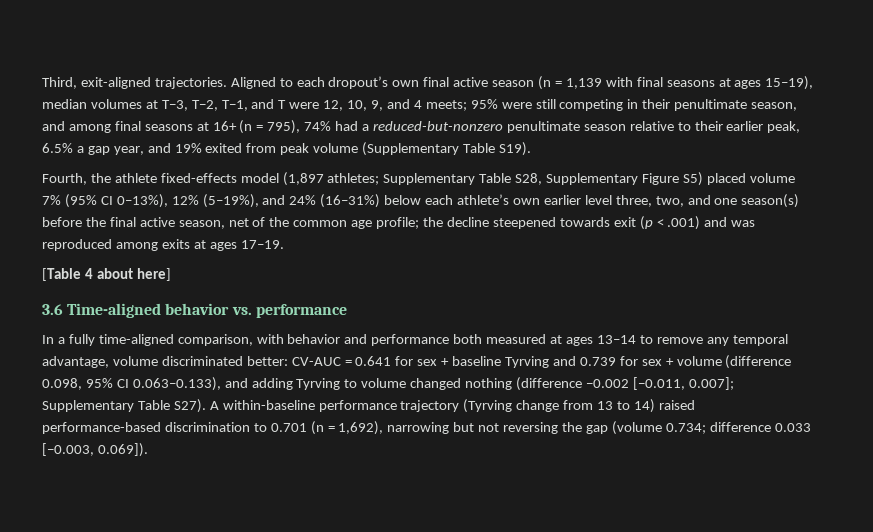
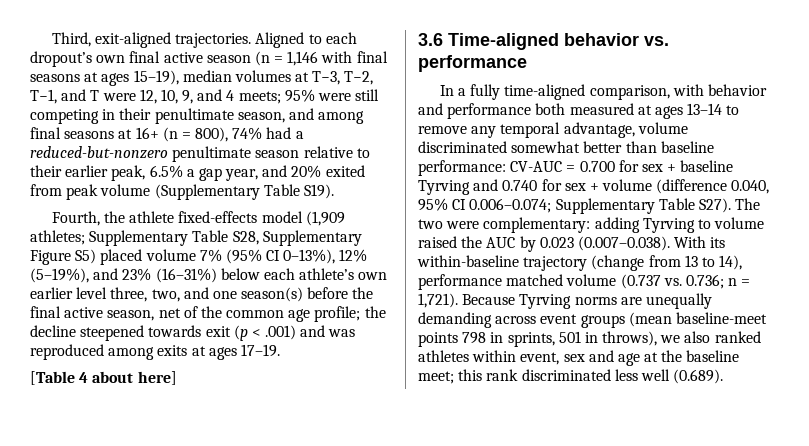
[565,78,602,89] 1,139 -> [287,51,319,66] 1,146
[267,120,301,134] 795), -> [195,127,229,142] 800),
[174,143,202,153] 19% -> [291,165,322,178] 20%
[282,172,324,186] (1,897 -> [305,211,345,226] (1,909
[289,195,317,205] 24% -> [122,268,152,281] 23%
[246,356,288,366] better: -> [511,141,714,153] [418,160,506,176] somewhat better than baseline performance:
[355,356,392,366] 0.641 -> [579,161,615,172] 0.700
[579,357,616,366] 0.739 -> [502,180,538,191] 0.740
[42,378,82,390] 0.098, -> [731,180,770,194] 0.040,
[132,377,734,391] [42,399,695,413] [42,421,811,435] [42,443,148,457] 0.063–0.133), and adding Tyrving to volume changed nothing (difference −0.002 [−0.011, 0.007]; Supplementary Table S27). A within-baseline performance trajectory (Tyrving change from 13 to 14) raised performance-based discrimination to 0.701 (n = 1,692), narrowing but not reversing the gap (volume 0.734; difference 0.033 [−0.003, 0.069]). -> [469,198,761,214] [418,217,765,233] [418,236,726,252] [417,255,743,271] [418,274,751,290] [418,293,712,309] [418,312,767,328] [418,331,761,347] [418,350,740,366] [418,369,724,384] 0.006–0.074; Supplementary Table S27). The two were complementary: adding Tyrving to volume raised the AUC by 0.023 (0.007–0.038). With its within-baseline trajectory (change from 13 to 14), performance matched volume (0.737 vs. 0.736; n = 1,721). Because Tyrving norms are unequally demanding across event groups (mean baseline-meet points 798 in sprints, 501 in throws), we also ranked athletes within event, sex and age at the baseline meet; this rank discriminated less well (0.689).

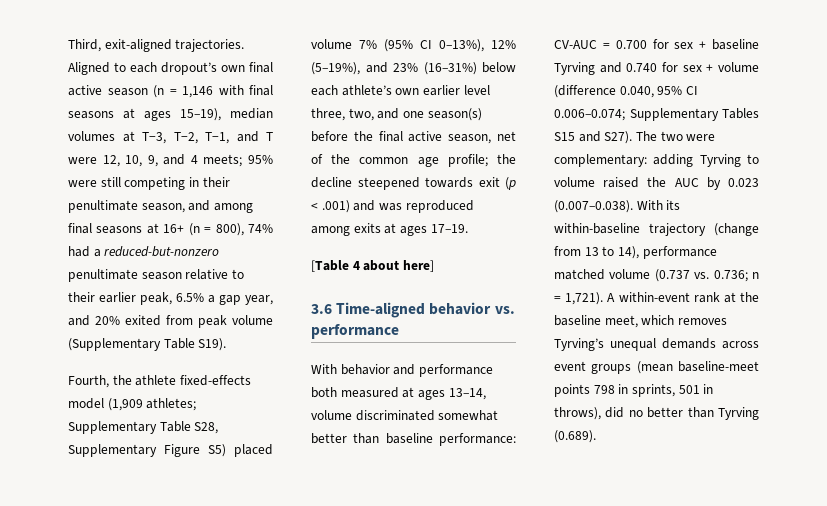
[439,84,704,100] In a fully time-aligned comparison, with -> [311,364,337,374] With
[687,103,740,115] [418,122,635,138] 13–14 to remove any temporal advantage, -> [448,388,486,400] 13–14,
[658,198,695,210] Table -> [722,108,759,119] [554,131,601,142] Tables S15 and
[462,293,712,309] [418,312,492,328] Because Tyrving norms are unequally demanding -> [607,292,759,303] [554,315,727,328] [554,338,716,351] A within-event rank at the baseline meet, which removes Tyrving’s unequal demands
[660,331,761,343] [418,350,740,366] [418,369,670,384] we also ranked athletes within event, sex and age at the baseline meet; this rank discriminated less well -> [605,407,759,420] did no better than Tyrving

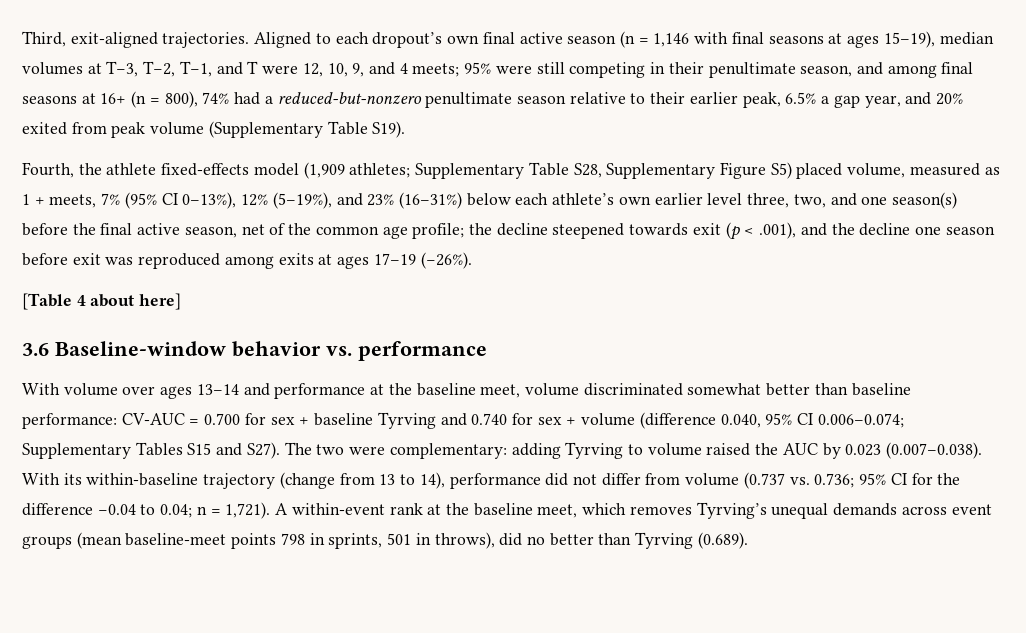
[311,39,352,49] volume -> [847,163,1000,178] [22,194,97,208] volume, measured as 1 + meets,
[321,200,376,213] .001) and -> [759,222,995,239] [22,253,101,266] .001), and the decline one season before exit
[430,224,468,233] 17–19. -> [373,252,472,269] 17–19 (−26%).
[336,302,426,318] Time-aligned -> [55,341,226,356] Baseline-window
[340,364,493,377] [311,387,486,400] behavior and performance both measured at ages 13–14, -> [63,383,521,399] volume over ages 13–14 and performance at the baseline meet,
[554,269,748,282] matched volume (0.737 vs. 0.736; -> [545,472,961,489] [22,503,193,518] did not differ from volume (0.737 vs. 0.736; 95% CI for the difference −0.04 to 0.04;

